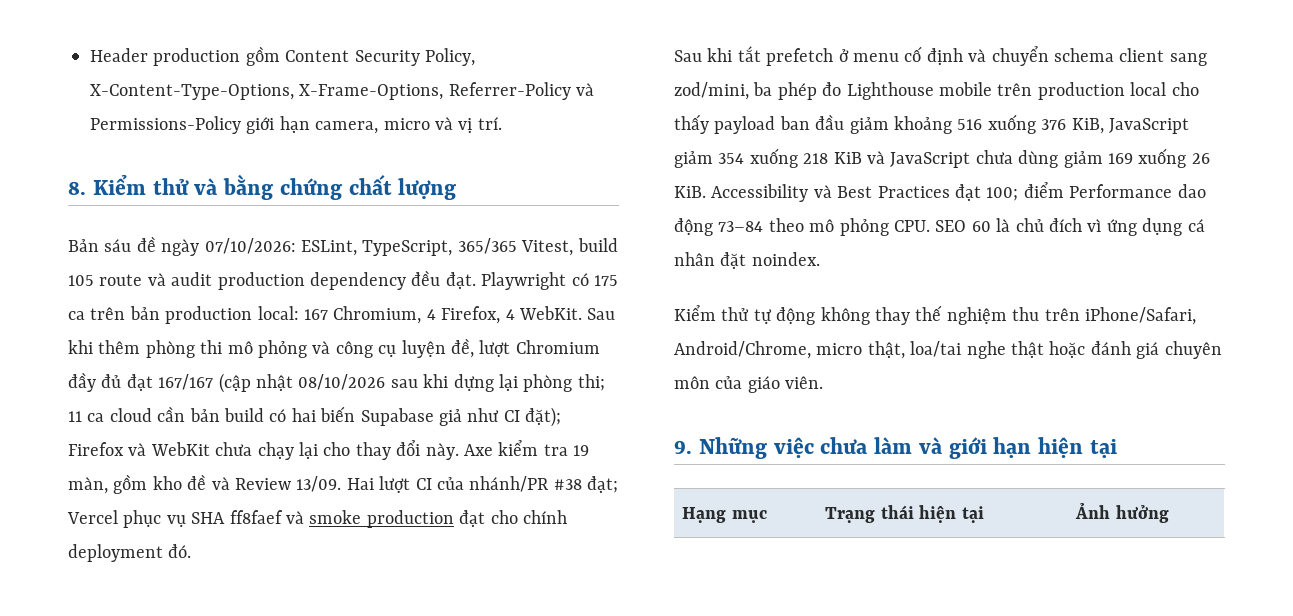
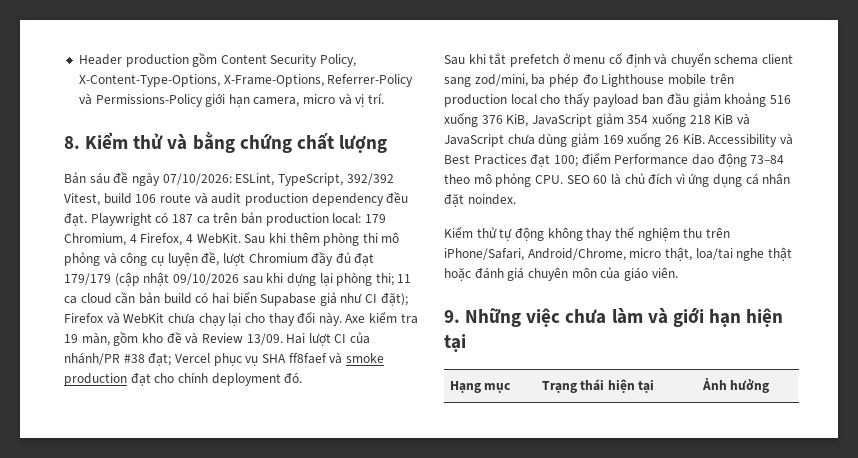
[457,238,517,254] 365/365 -> [346,173,394,185] 392/392
[68,275,94,286] 105 -> [135,194,157,203] 106
[593,275,618,286] 175 -> [171,214,193,223] 187
[304,309,328,320] 167 -> [364,214,386,223] 179
[158,374,214,390] 167/167 -> [64,273,111,285] 179/179
[298,374,386,390] 08/10/2026 -> [172,273,239,285] 09/10/2026

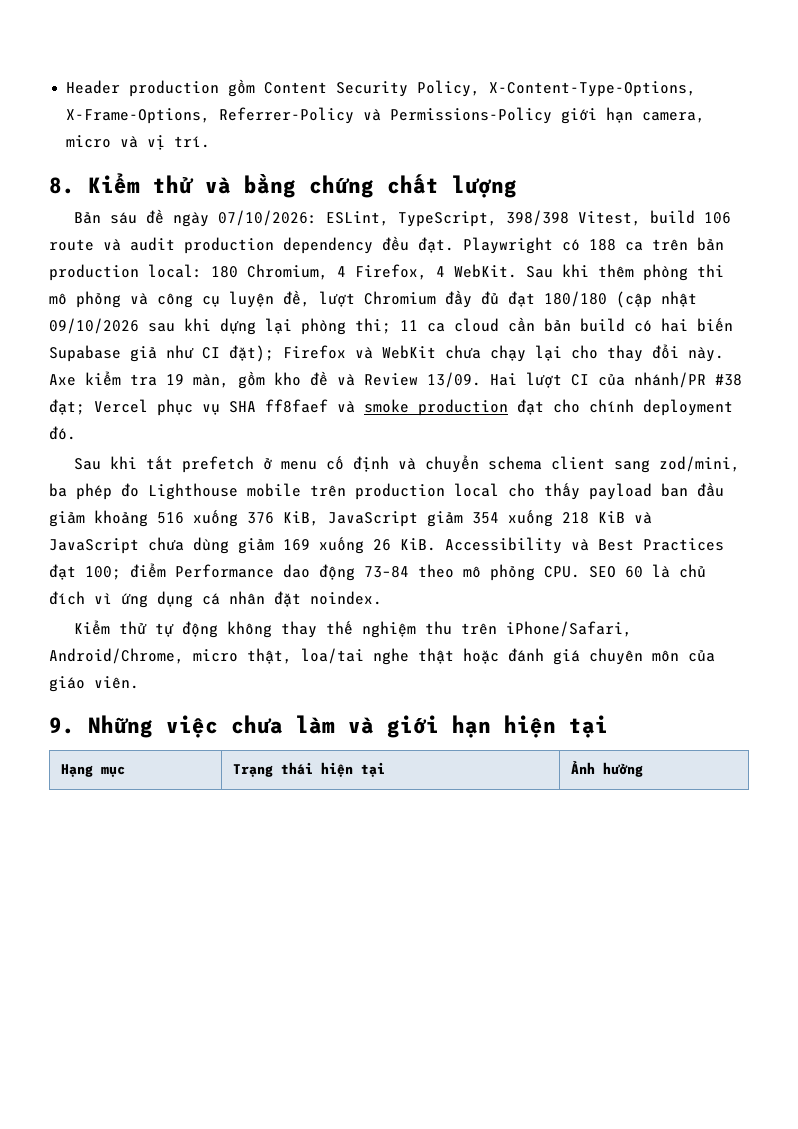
[346,173,394,185] 392/392 -> [505,210,569,226] 398/398
[171,214,193,223] 187 -> [589,239,616,251] 188
[364,214,386,223] 179 -> [211,266,238,278] 180
[64,273,111,285] 179/179 -> [544,291,607,307] 180/180

